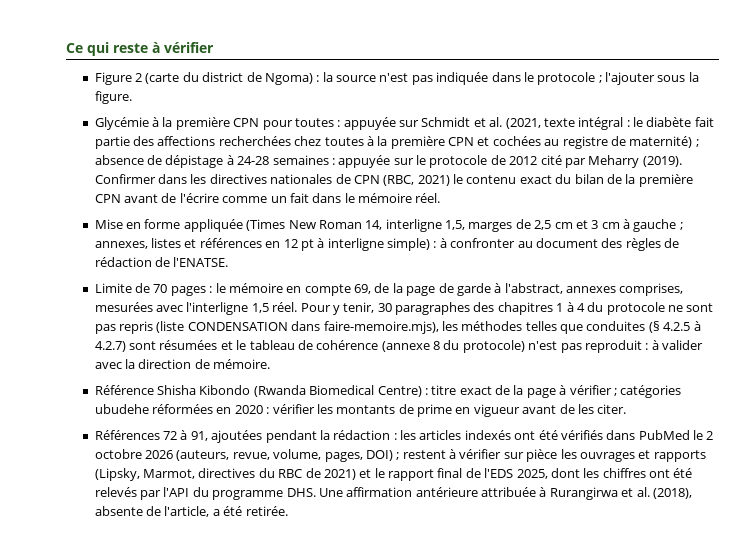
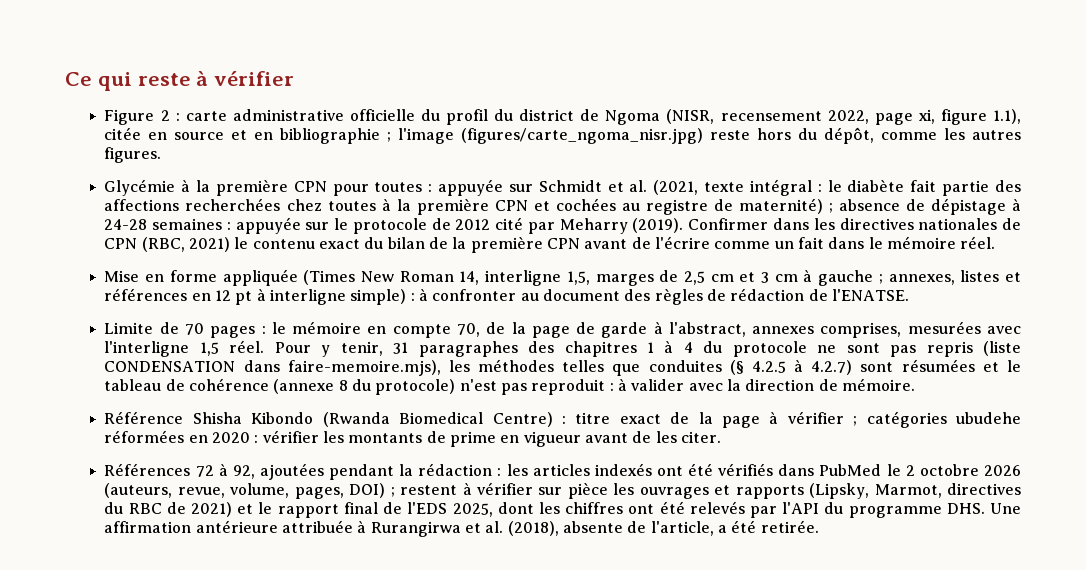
[145,72,699,85] [94,91,132,104] (carte du district de Ngoma) : la source n'est pas indiquée dans le protocole ; l'ajouter sous la figure. -> [175,109,1022,125] [104,127,1022,144] [104,147,162,163] : carte administrative officielle du profil du district de Ngoma (NISR, recensement 2022, page xi, figure 1.1), citée en source et en bibliographie ; l'image (figures/carte_ngoma_nisr.jpg) reste hors du dépôt, comme les autres figures.
[354,284,372,294] 69, -> [456,323,480,337] 70,
[377,303,392,312] 30 -> [393,342,409,354] 31
[190,431,208,441] 91, -> [232,465,255,479] 92,

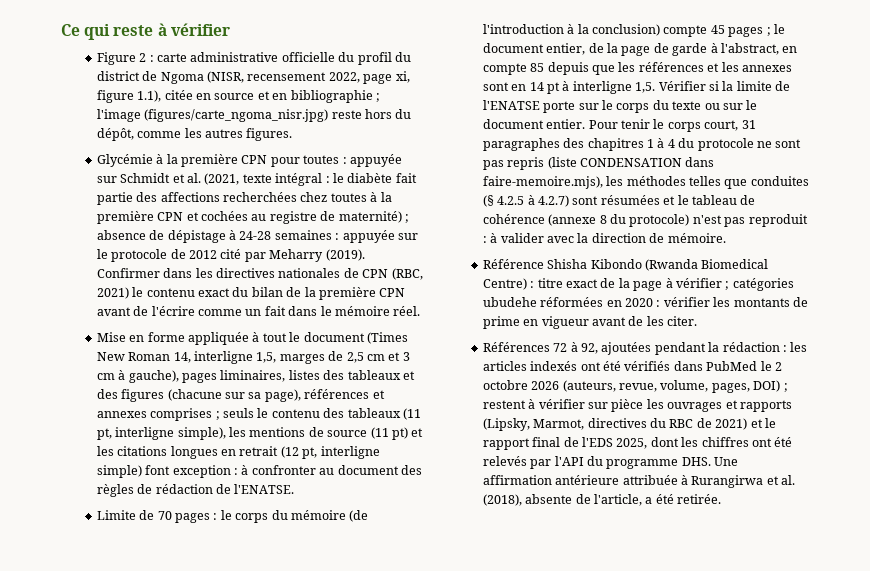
(298, 277) none -> [252,332,365,342] à tout le document
[818,270,1021,286] [104,288,407,305] gauche ; annexes, listes et références en 12 pt à interligne simple) -> [128,370,415,383] [96,389,385,402] [96,408,421,421] [96,427,424,440] [96,446,380,459] [96,465,231,478] gauche), pages liminaires, listes des tableaux et des figures (chacune sur sa page), références et annexes comprises ; seuls le contenu des tableaux (11 pt, interligne simple), les mentions de source (11 pt) et les citations longues en retrait (12 pt, interligne simple) font exception
[292,321,480,338] mémoire en compte 70, -> [235,510,369,523] [482,24,785,37] [482,43,586,55] corps du mémoire (de l'introduction à la conclusion) compte 45 pages ; le document entier,
[752,321,1021,338] [104,340,383,357] annexes comprises, mesurées avec l'interligne 1,5 réel. Pour y tenir, -> [782,46,798,53] [482,62,792,75] [482,81,791,94] [482,100,758,113] [482,119,739,132] en compte 85 depuis que les références et les annexes sont en 14 pt à interligne 1,5. Vérifier si la limite de l'ENATSE porte sur le corps du texte ou sur le document entier. Pour tenir le corps court,

